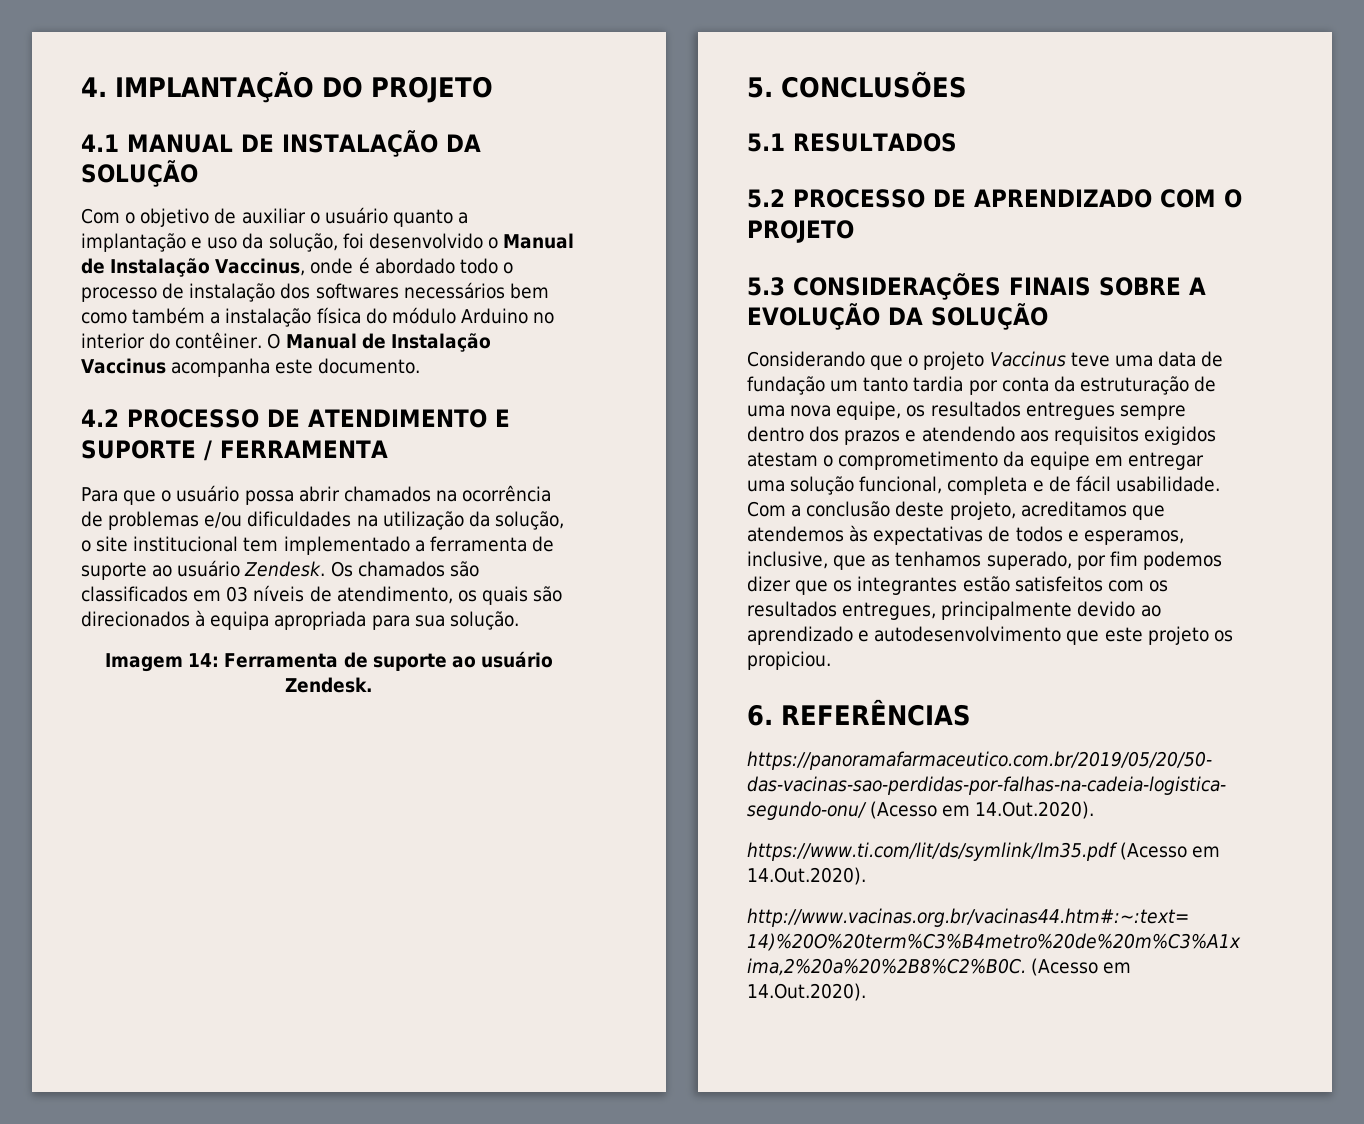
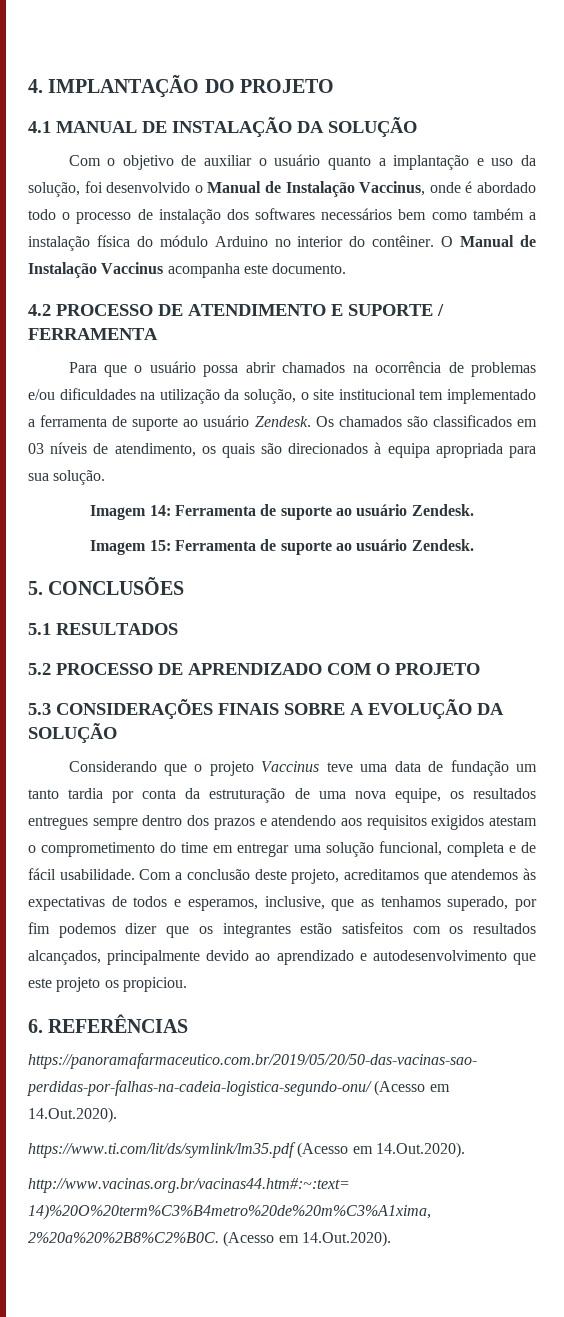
(373, 685) none -> [90,539,474,555] // Imagem 15: Ferramenta de suporte ao usuário Zendesk.
[1003,451,1090,470] da equipe -> [160,842,209,853] do time
[842,602,937,620] entregues, -> [28,950,101,965] alcançados,

